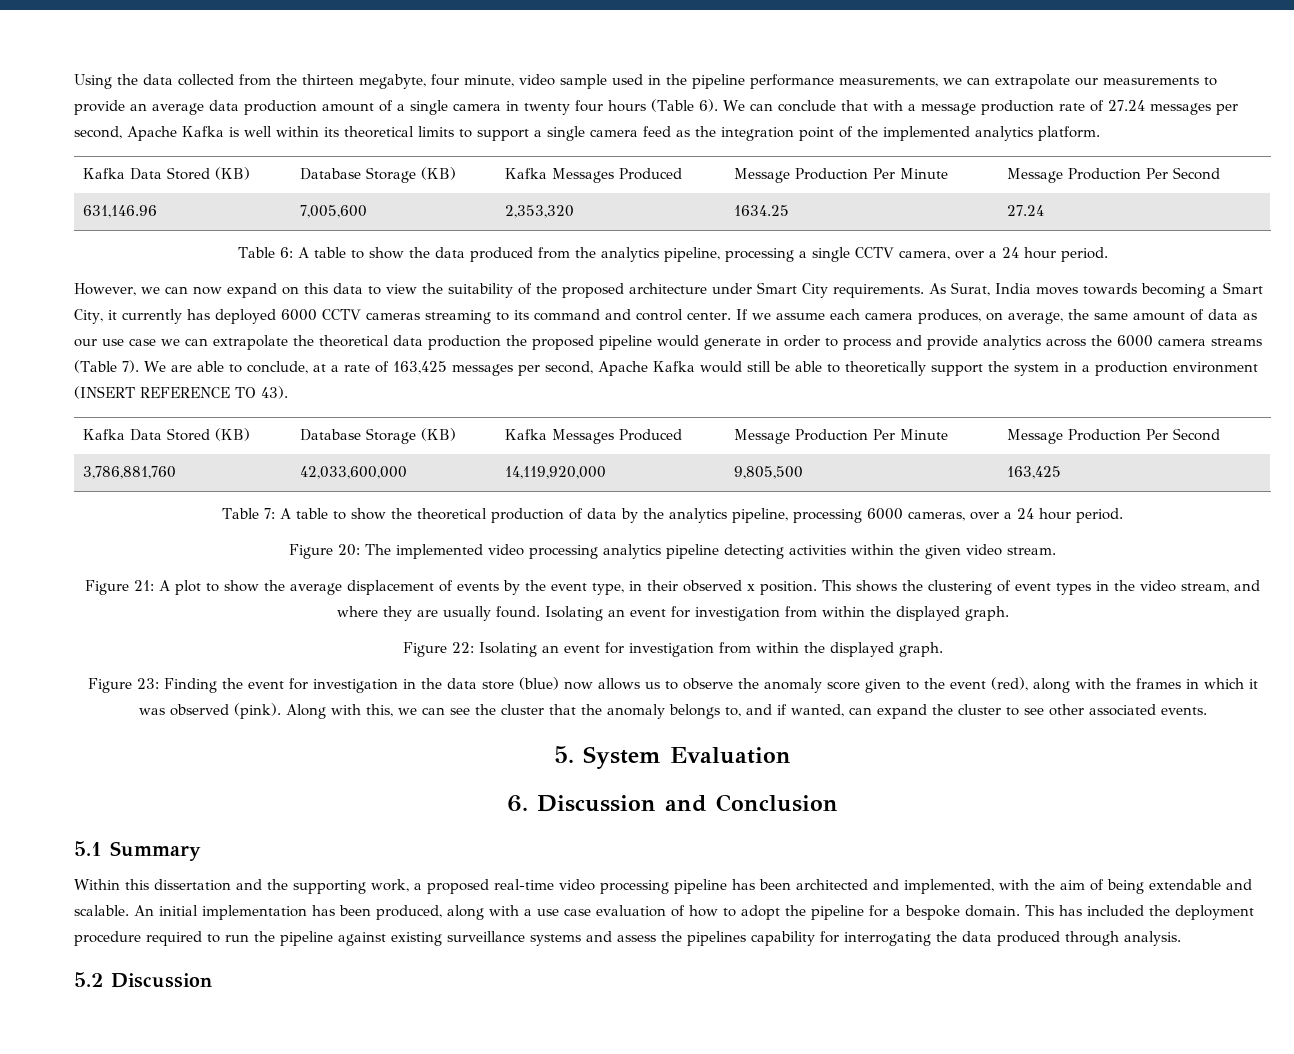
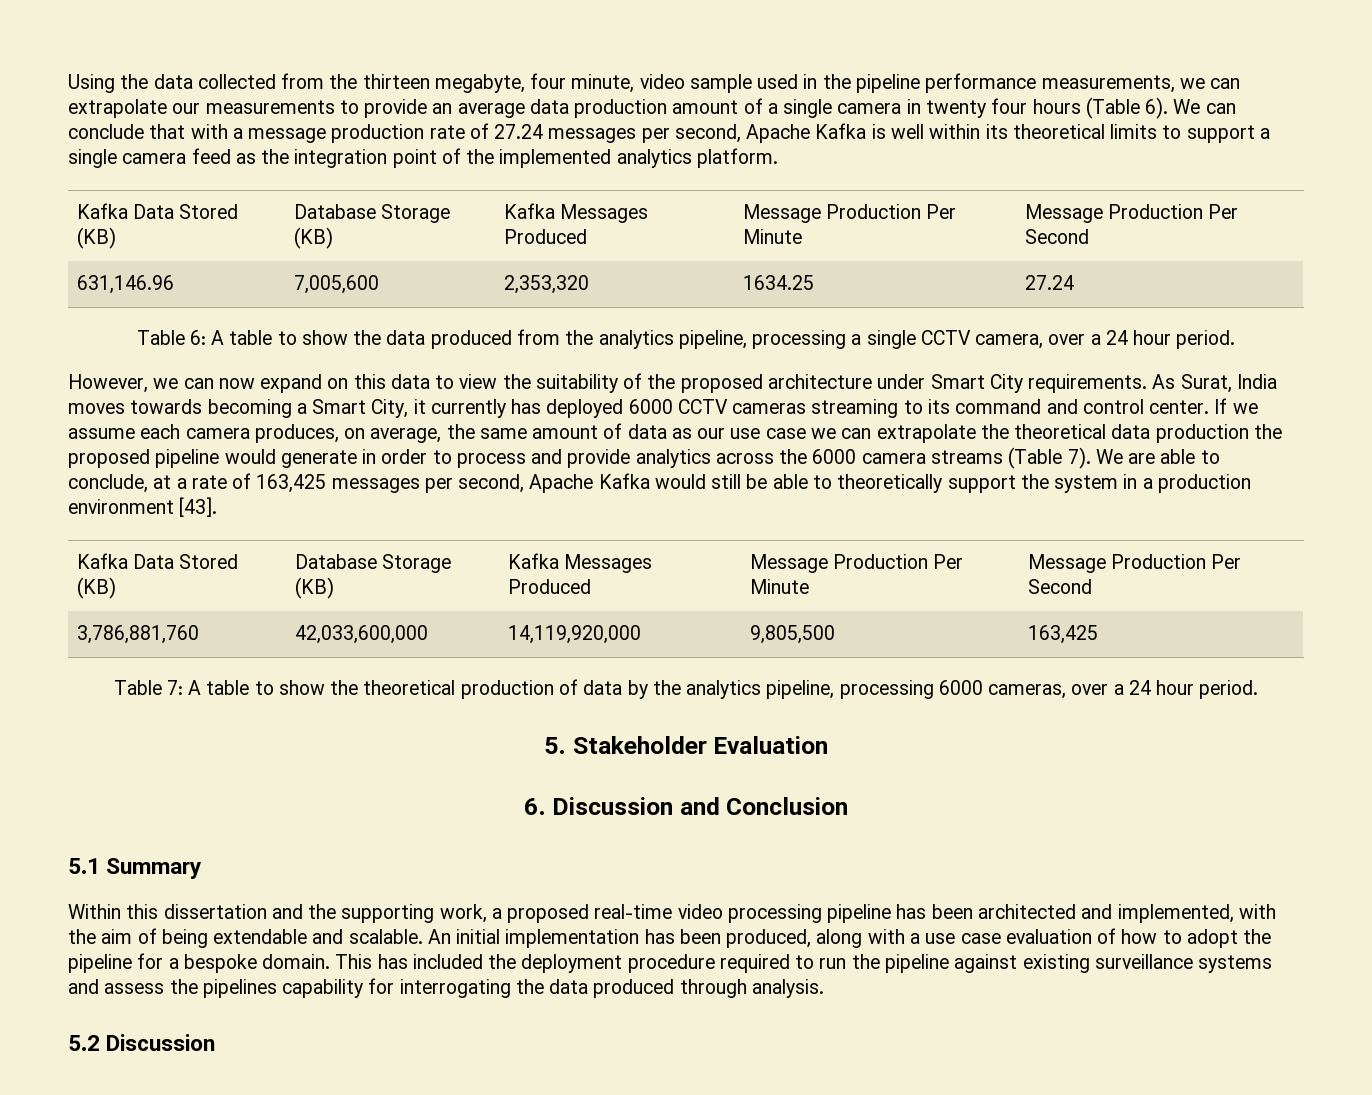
[74,386,288,399] (INSERT REFERENCE TO 43). -> [179,497,218,517] [43].
[289,544,1056,559] [85,580,1260,595] [336,606,1009,621] [402,642,943,657] [87,677,1258,693] [138,703,1207,719] // Figure 20: The implemented video processing analytics pipeline detecting activities within the given video stream. // Figure 21: A plot to show the average displacement of events by the event type, in their observed x position. This shows the clustering of event types in the video stream, and where they are usually found. Isolating an event for investigation from within the displayed graph. // Figure 22: Isolating an event for investigation from within the displayed graph. // Figure 23: Finding the event for investigation in the data store (blue) now allows us to observe the anomaly score given to the event (red), along with the frames in which it was observed (pink). Along with this, we can see the cluster that the anomaly belongs to, and if wanted, can expand the cluster to see other associated events. -> (1259, 689) none
[583,746,662,769] System -> [572,736,707,754] Stakeholder

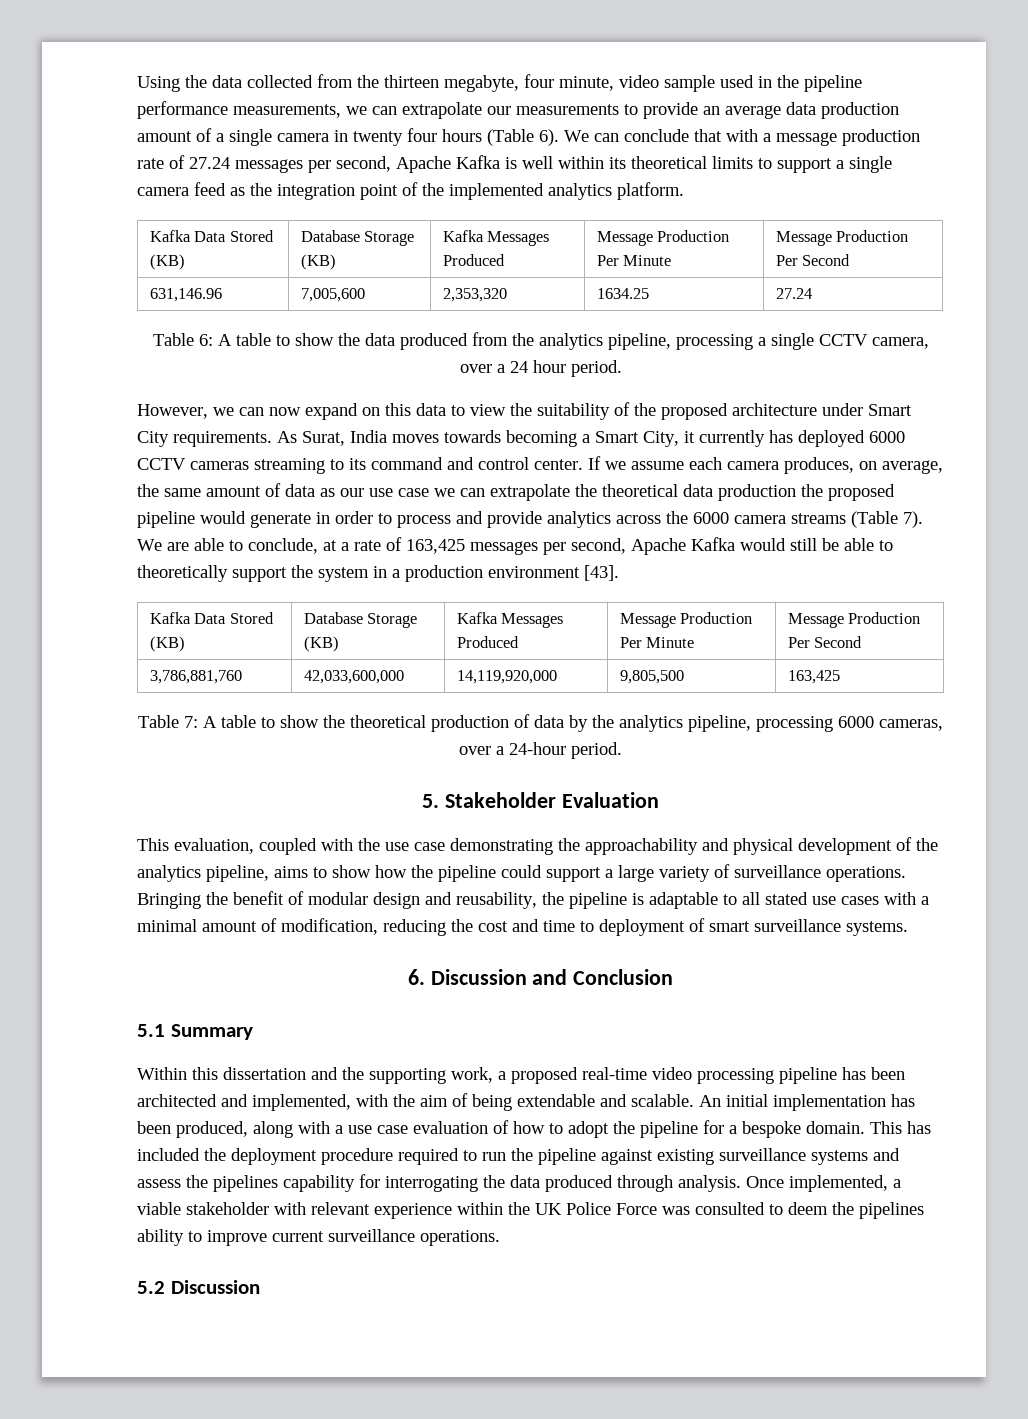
[1128,680,1195,695] 24 hour -> [509,742,566,755] 24-hour
(829, 745) none -> [137,837,938,855] [137,864,906,882] [137,891,929,909] [137,918,908,936] // This evaluation, coupled with the use case demonstrating the approachability and physical development of the analytics pipeline, aims to show how the pipeline could support a large variety of surveillance operations. Bringing the benefit of modular design and reusability, the pipeline is adaptable to all stated use cases with a minimal amount of modification, reducing the cost and time to deployment of smart surveillance systems.
(824, 988) none -> [746,1175,901,1192] [137,1202,924,1219] [137,1229,500,1246] Once implemented, a viable stakeholder with relevant experience within the UK Police Force was consulted to deem the pipelines ability to improve current surveillance operations.

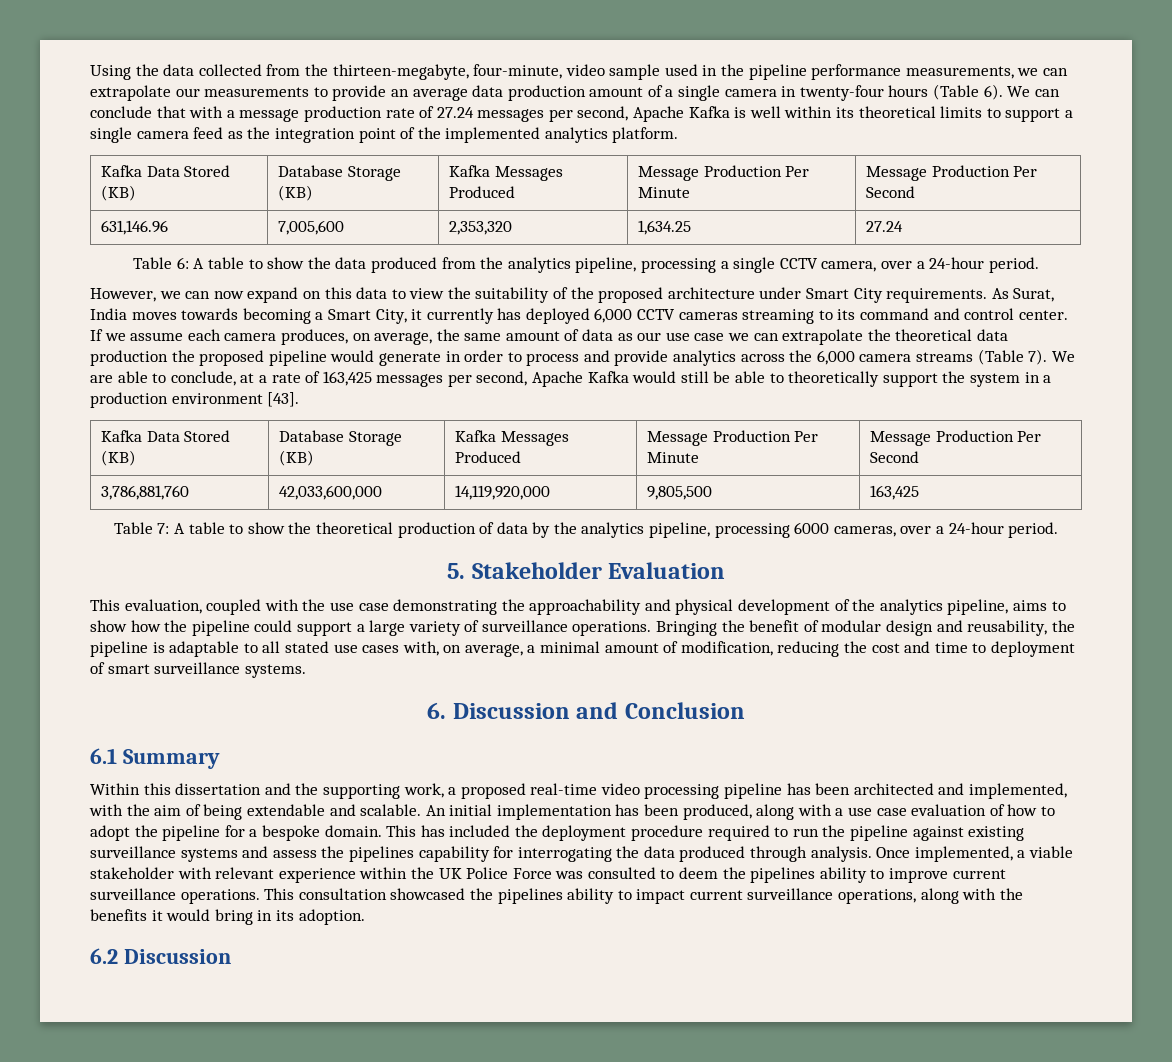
[384,74,614,92] thirteen megabyte, four minute, -> [332,64,563,80] thirteen-megabyte, four-minute,
[353,128,437,146] twenty four -> [799,85,884,101] twenty-four
[596,288,649,299] 1634.25 -> [638,220,692,235] 1,634.25
[509,360,566,373] 24 hour -> [929,257,985,269] 24-hour
[869,431,905,443] 6000 -> [594,308,633,323] 6,000
[693,512,729,524] 6000 -> [816,350,855,365] 6,000
[884,892,916,905] with -> [402,641,523,657] with, on average,
[137,1024,165,1037] 5.1 -> [90,748,117,764] 6.1
[137,1281,165,1294] // 5.2 -> [264,888,1023,904] [90,909,365,925] [90,948,118,964] This consultation showcased the pipelines ability to impact current surveillance operations, along with the benefits it would bring in its adoption. // 6.2

